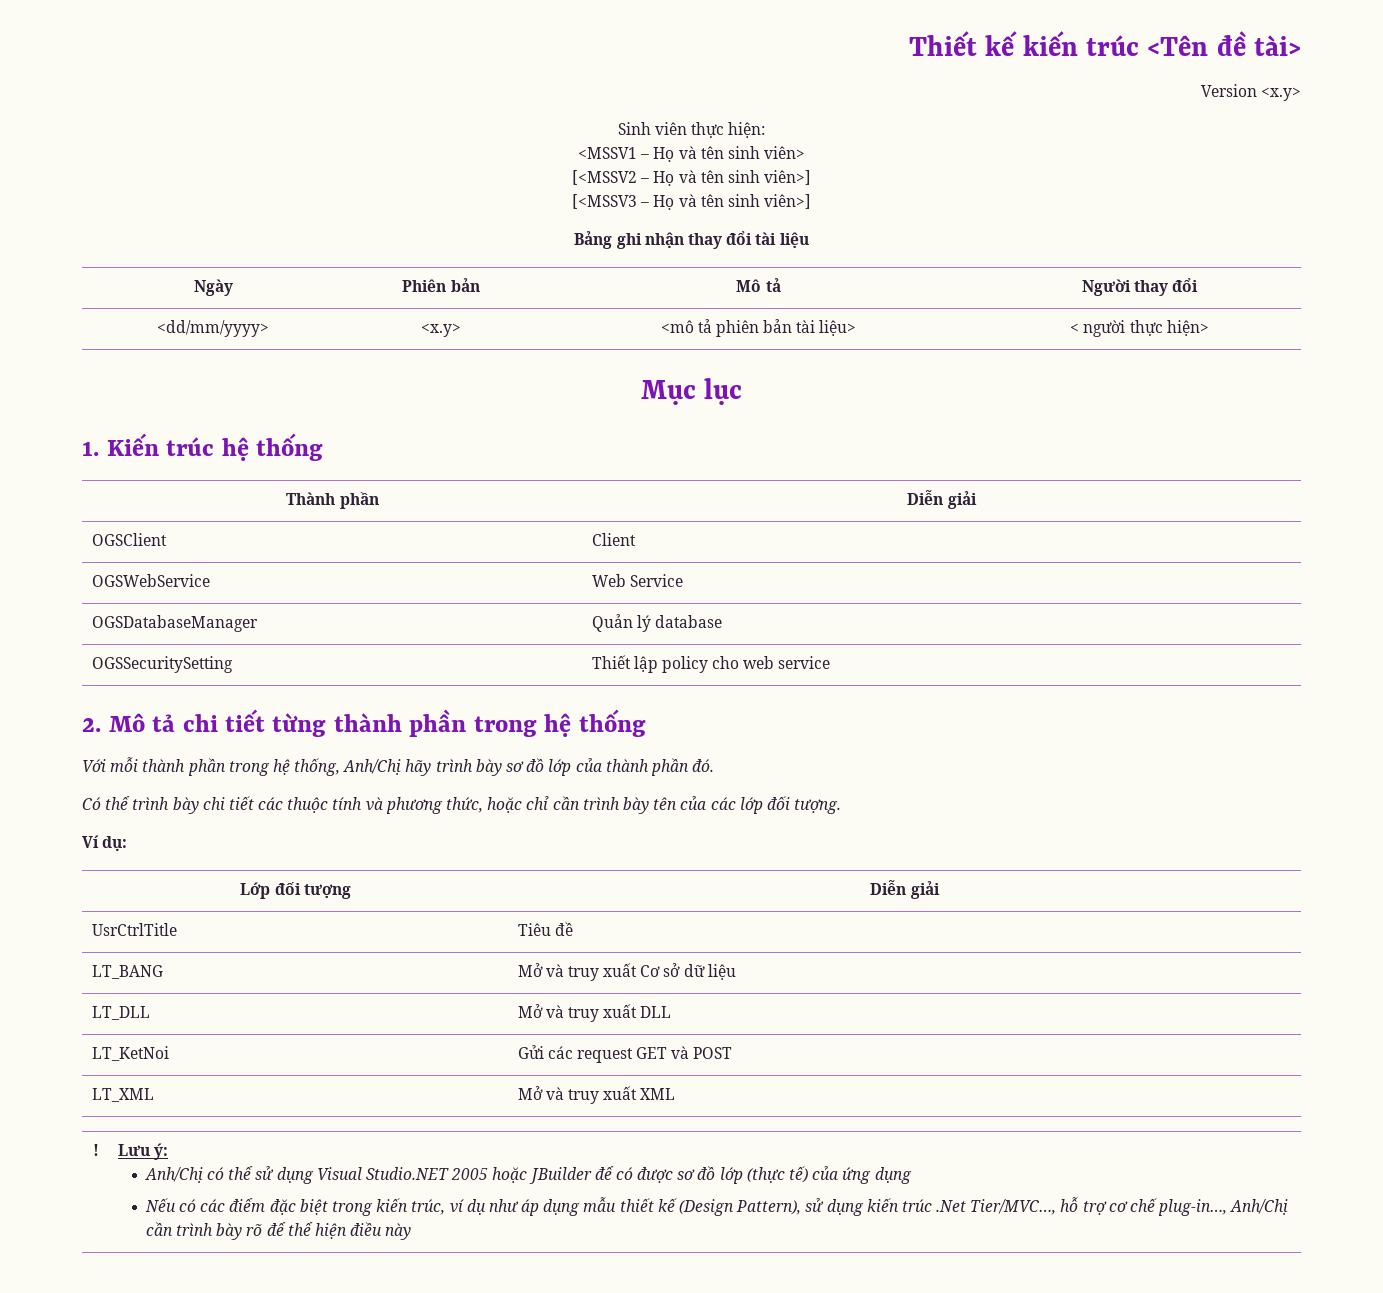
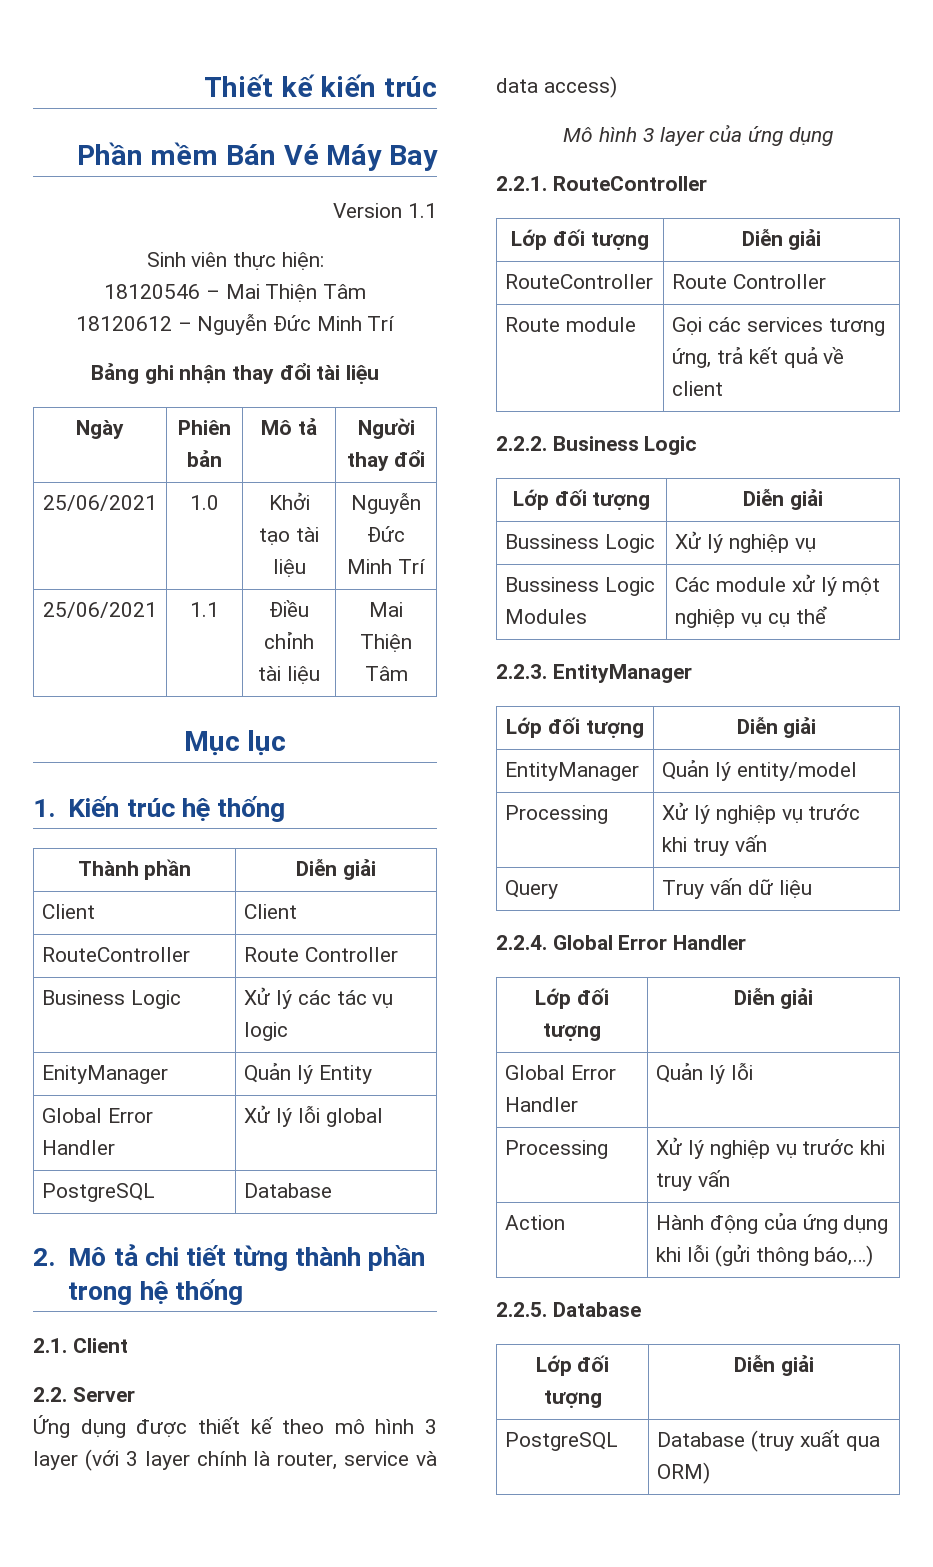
[1147,31,1301,56] <Tên đề tài> -> [76,142,438,171] // Phần mềm Bán Vé Máy Bay
[1261,87,1301,101] <x.y> -> [408,203,437,218] 1.1
[577,146,806,162] [571,170,812,186] [571,194,812,210] <MSSV1 – Họ và tên sinh viên> // [<MSSV2 – Họ và tên sinh viên>] // [<MSSV3 – Họ và tên sinh viên>] -> [104,284,366,302] [75,313,396,335] 18120546 – Mai Thiện Tâm // 18120612 – Nguyễn Đức Minh Trí
[157,320,269,337] [421,323,461,337] [660,319,857,337] [1070,320,1209,337] <dd/mm/yyyy> | <x.y> | <mô tả phiên bản tài liệu> | < người thực hiện> -> [43,495,157,511] [190,495,219,510] [268,492,310,510] [259,527,319,545] [272,559,306,577] [351,492,421,514] [367,526,405,542] [347,559,426,574] [43,602,157,618] [190,602,219,617] [269,600,309,617] [264,632,314,649] [258,666,320,684] [369,602,403,617] [360,634,412,652] [364,666,408,681] 25/06/2021 | 1.0 | Khởi tạo tài liệu | Nguyễn Đức Minh Trí // 25/06/2021 | 1.1 | Điều chỉnh tài liệu | Mai Thiện Tâm
[91,533,167,546] [591,533,636,546] [91,574,210,587] [591,574,683,587] [91,615,258,632] [591,614,722,632] [91,656,233,673] [591,655,831,673] OGSClient | Client // OGSWebService | Web Service // OGSDatabaseManager | Quản lý database // OGSSecuritySetting | Thiết lập policy cho web service -> [42,904,96,919] [244,904,298,919] [42,947,191,962] [244,947,399,962] [42,990,182,1009] [244,987,394,1009] [244,1022,289,1041] [42,1065,169,1084] [244,1063,372,1084] [42,1108,154,1123] [42,1140,116,1155] [244,1105,383,1127] [42,1183,156,1202] [244,1183,333,1198] Client | Client // RouteController | Route Controller // Business Logic | Xử lý các tác vụ logic // EnityManager | Quản lý Entity // Global Error Handler | Xử lý lỗi global // PostgreSQL | Database
[82,757,715,776] [82,796,842,814] [82,835,128,851] [240,882,351,899] [870,880,940,899] [91,923,177,936] [517,922,573,936] [91,965,163,979] [517,963,736,981] [91,1006,150,1020] [517,1004,672,1022] [91,1046,169,1061] [517,1045,733,1063] [91,1088,154,1102] [517,1086,676,1104] [92,1144,99,1156] [117,1143,168,1160] [144,1166,912,1184] [144,1197,1289,1216] [145,1222,412,1240] Với mỗi thành phần trong hệ thống, Anh/Chị hãy trình bày sơ đồ lớp của thành phần đó. // Có thể trình bày chi tiết các thuộc tính và phương thức, hoặc chỉ cần trình bày tên của các lớp đối tượng. // Ví dụ: // Lớp đối tượng | Diễn giải // UsrCtrlTitle | Tiêu đề // LT_BANG | Mở và truy xuất Cơ sở dữ liệu // LT_DLL | Mở và truy xuất DLL // LT_KetNoi | Gửi các request GET và POST // LT_XML | Mở và truy xuất XML // ! | Lưu ý: // Anh/Chị có thể sử dụng Visual Studio.NET 2005 hoặc JBuilder để có được sơ đồ lớp (thực tế) của ứng dụng // Nếu có các điểm đặc biệt trong kiến trúc, ví dụ như áp dụng mẫu thiết kế (Design Pattern), sử dụng kiến trúc .Net Tier/MVC…, hỗ trợ cơ chế plug-in…, Anh/Chị cần trình bày rõ để thể hiện điều này -> [33,1338,128,1353] [33,1387,135,1402] [33,1415,437,1438] [33,1449,437,1471] [496,76,617,98] [563,125,833,146] [496,176,707,191] [511,229,649,250] [741,228,822,250] [505,274,654,289] [672,274,827,289] [505,317,637,332] [672,317,885,336] [672,347,845,368] [672,381,724,396] [496,436,698,455] [512,489,651,510] [743,488,823,510] [505,534,656,553] [675,531,816,553] [505,577,656,596] [505,609,588,624] [675,574,881,596] [675,606,827,628] [496,664,692,683] [506,717,644,738] [736,716,817,738] [505,762,640,781] [662,760,857,781] [505,805,609,824] [662,802,861,824] [662,835,767,856] [505,880,559,899] [662,878,812,899] [496,935,747,950] [535,988,609,1009] [543,1023,601,1041] [733,987,814,1009] [505,1065,617,1080] [505,1097,579,1112] [656,1062,753,1084] [505,1140,609,1159] [656,1137,885,1159] [656,1170,731,1191] [505,1215,566,1230] [656,1213,889,1234] [656,1244,874,1267] [496,1302,641,1317] [535,1355,610,1376] [543,1390,602,1408] [734,1354,814,1376] [505,1432,619,1451] [657,1430,880,1452] [657,1462,711,1484] 2.1. Client // 2.2. Server // Ứng dụng được thiết kế theo mô hình 3 layer (với 3 layer chính là router, service và data access) // Mô hình 3 layer của ứng dụng // 2.2.1. RouteController // Lớp đối tượng | Diễn giải // RouteController | Route Controller // Route module | Gọi các services tương ứng, trả kết quả về client // 2.2.2. Business Logic // Lớp đối tượng | Diễn giải // Bussiness Logic | Xử lý nghiệp vụ // Bussiness Logic Modules | Các module xử lý một nghiệp vụ cụ thể // 2.2.3. EntityManager // Lớp đối tượng | Diễn giải // EntityManager | Quản lý entity/model // Processing | Xử lý nghiệp vụ trước khi truy vấn // Query | Truy vấn dữ liệu // 2.2.4. Global Error Handler // Lớp đối tượng | Diễn giải // Global Error Handler | Quản lý lỗi // Processing | Xử lý nghiệp vụ trước khi truy vấn // Action | Hành động của ứng dụng khi lỗi (gửi thông báo,…) // 2.2.5. Database // Lớp đối tượng | Diễn giải // PostgreSQL | Database (truy xuất qua ORM)

